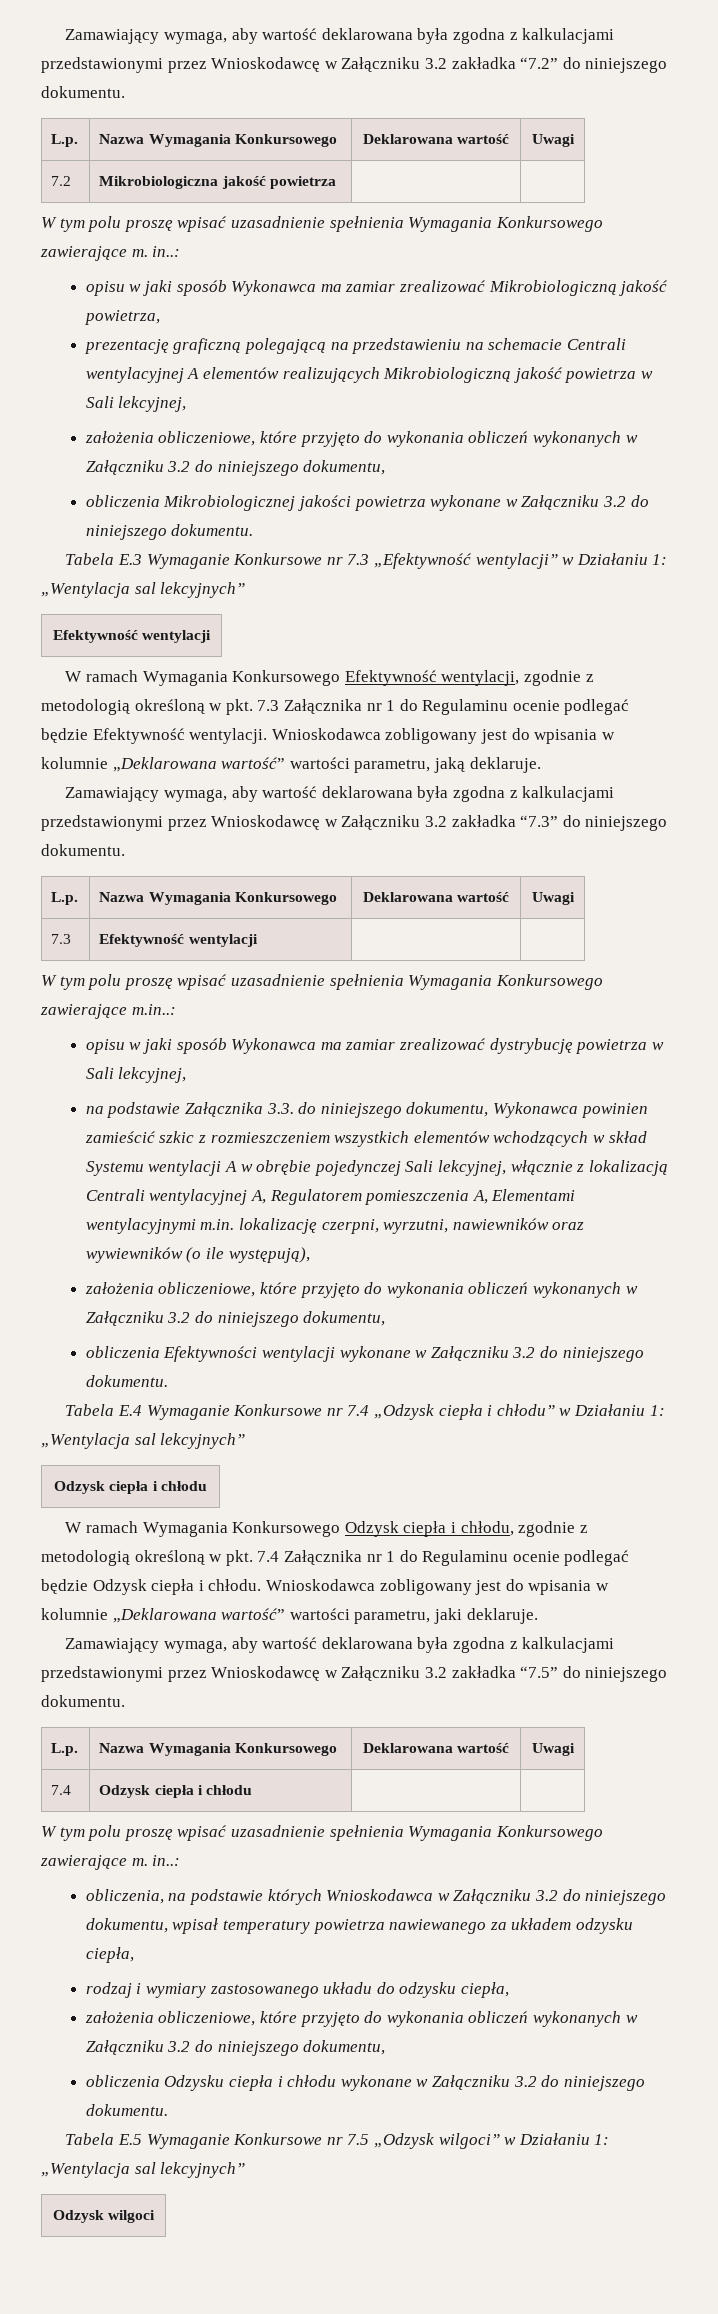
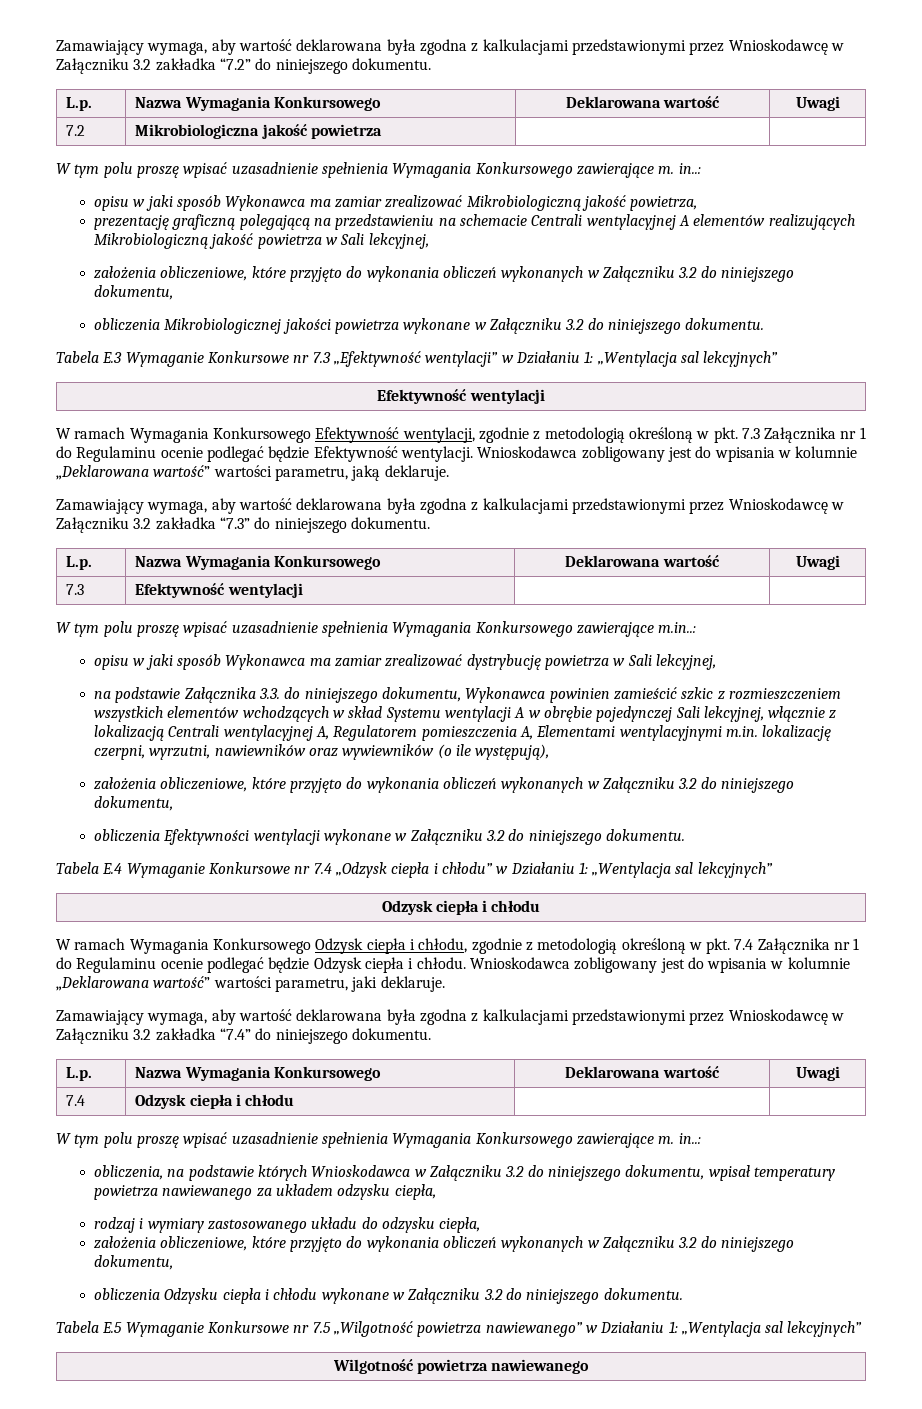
[520,1666,559,1678] “7.5” -> [219,1028,251,1040] “7.4”
[373,2133,610,2149] [41,2162,246,2178] [52,2210,156,2223] „Odzysk wilgoci” w Działaniu 1: „Wentylacja sal lekcyjnych” // Odzysk wilgoci -> [333,1321,863,1337] [332,1359,590,1374] „Wilgotność powietrza nawiewanego” w Działaniu 1: „Wentylacja sal lekcyjnych” // Wilgotność powietrza nawiewanego

